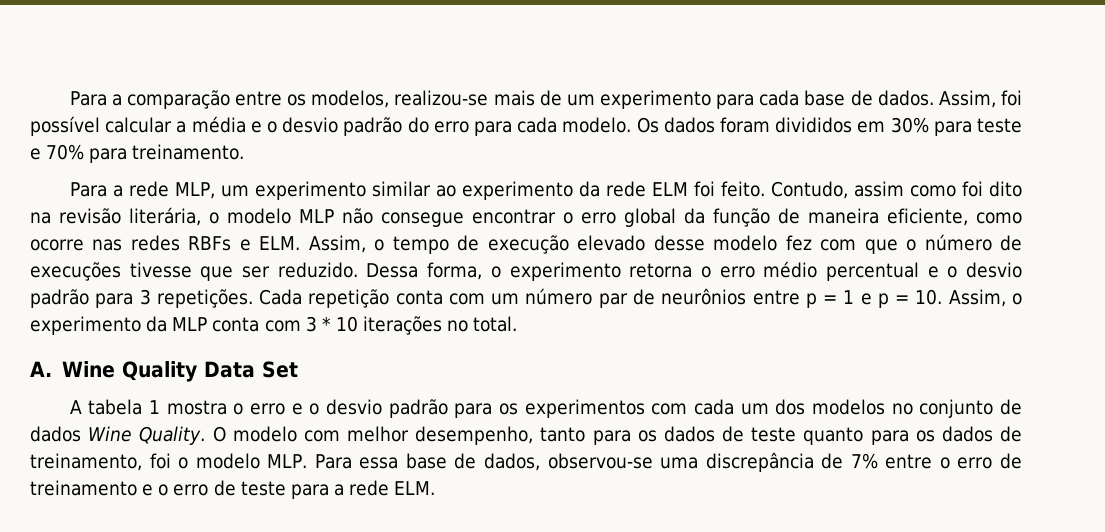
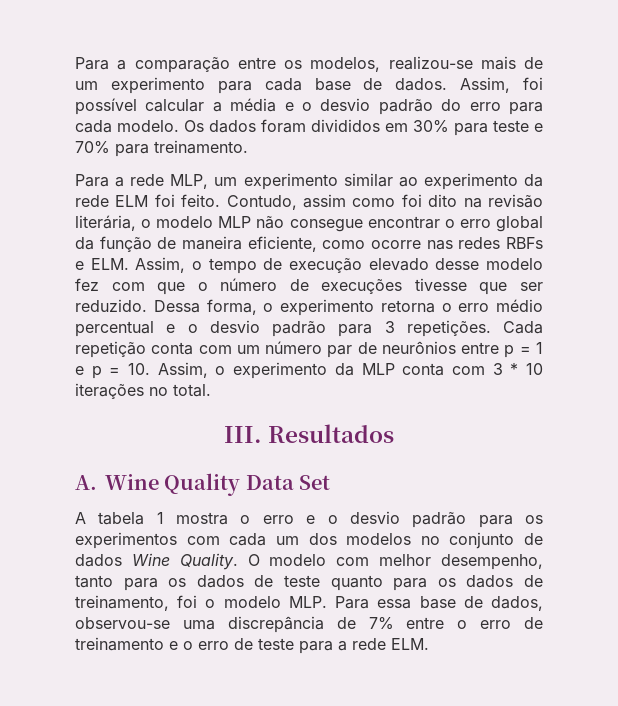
(518, 324) none -> [223,424,395,443] // III. Resultados

